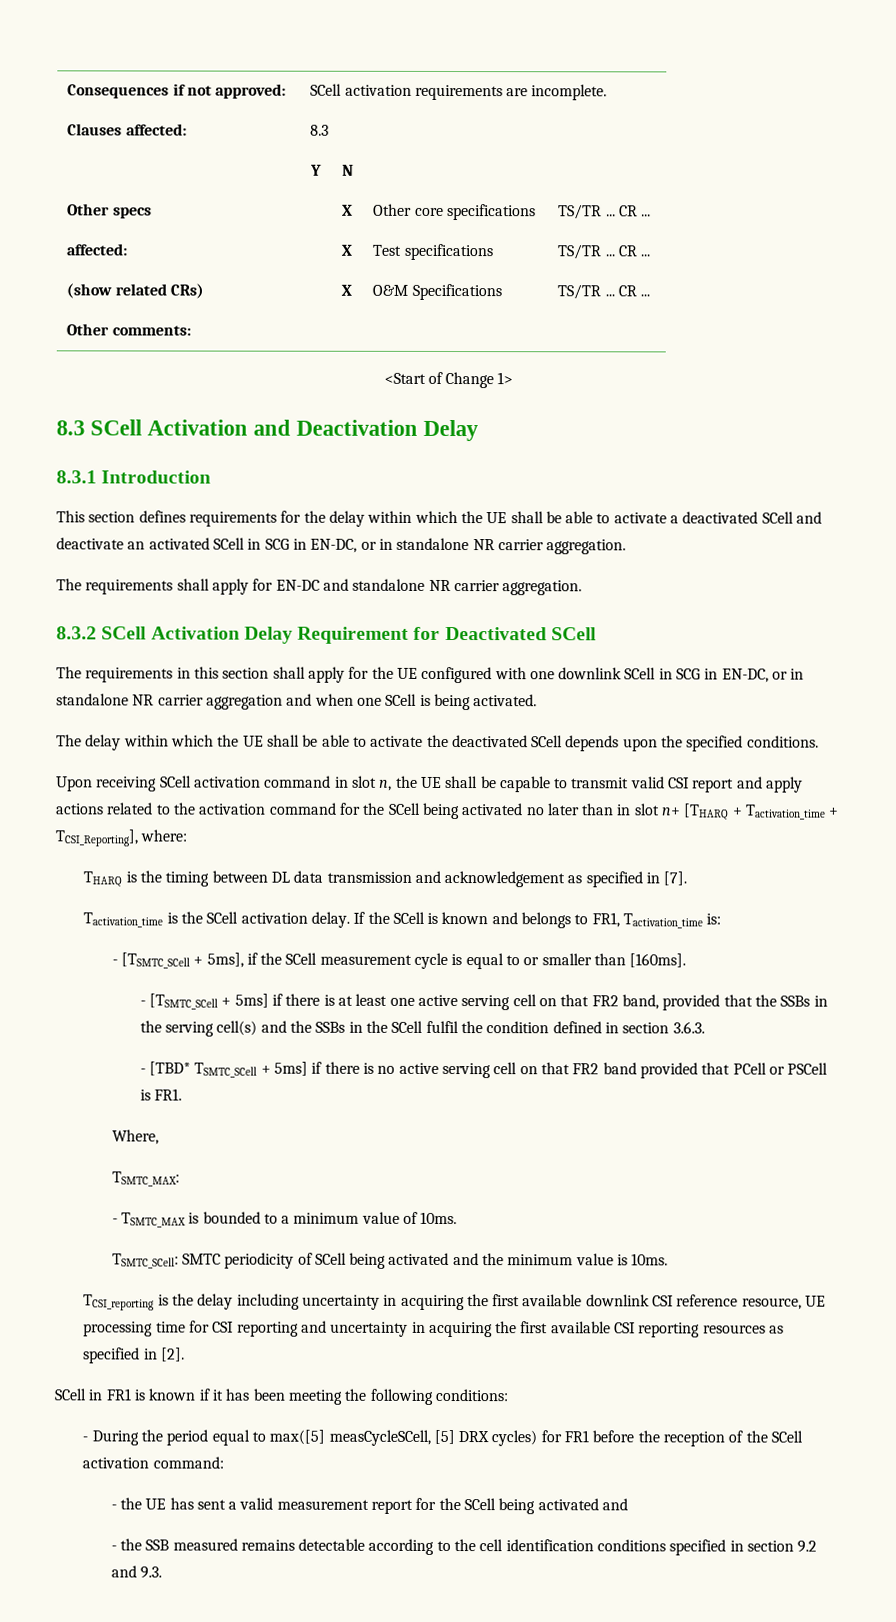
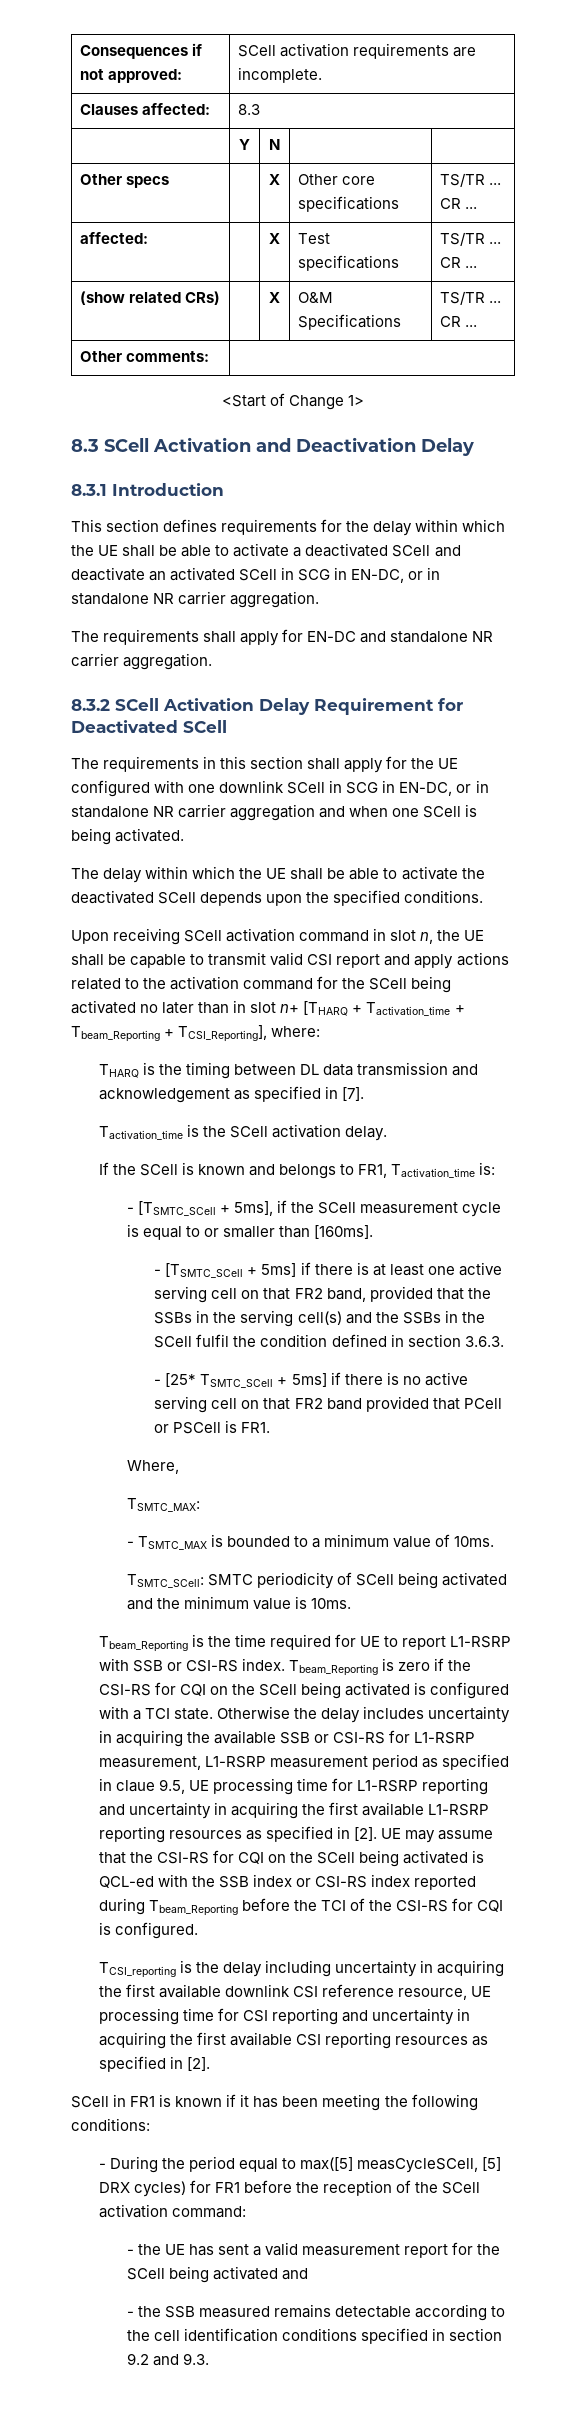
(840, 811) none -> [71,1026,175,1042] Tbeam_Reporting +
(350, 919) none -> (388, 1133) //
[149,1061,192,1076] [TBD* -> [165,1373,197,1387] [25*
(669, 1259) none -> [98,1634,512,1652] [98,1658,472,1676] [98,1682,510,1699] [98,1706,511,1723] [98,1730,476,1747] [98,1754,510,1770] [98,1778,489,1795] [98,1802,490,1819] [98,1826,494,1843] [98,1850,485,1867] [98,1874,477,1890] [98,1898,504,1916] [98,1922,198,1939] // Tbeam_Reporting is the time required for UE to report L1-RSRP with SSB or CSI-RS index. Tbeam_Reporting is zero if the CSI-RS for CQI on the SCell being activated is configured with a TCI state. Otherwise the delay includes uncertainty in acquiring the available SSB or CSI-RS for L1-RSRP measurement, L1-RSRP measurement period as specified in claue 9.5, UE processing time for L1-RSRP reporting and uncertainty in acquiring the first available L1-RSRP reporting resources as specified in [2]. UE may assume that the CSI-RS for CQI on the SCell being activated is QCL-ed with the SSB index or CSI-RS index reported during Tbeam_Reporting before the TCI of the CSI-RS for CQI is configured.

